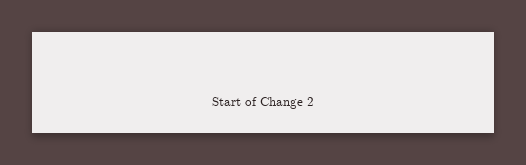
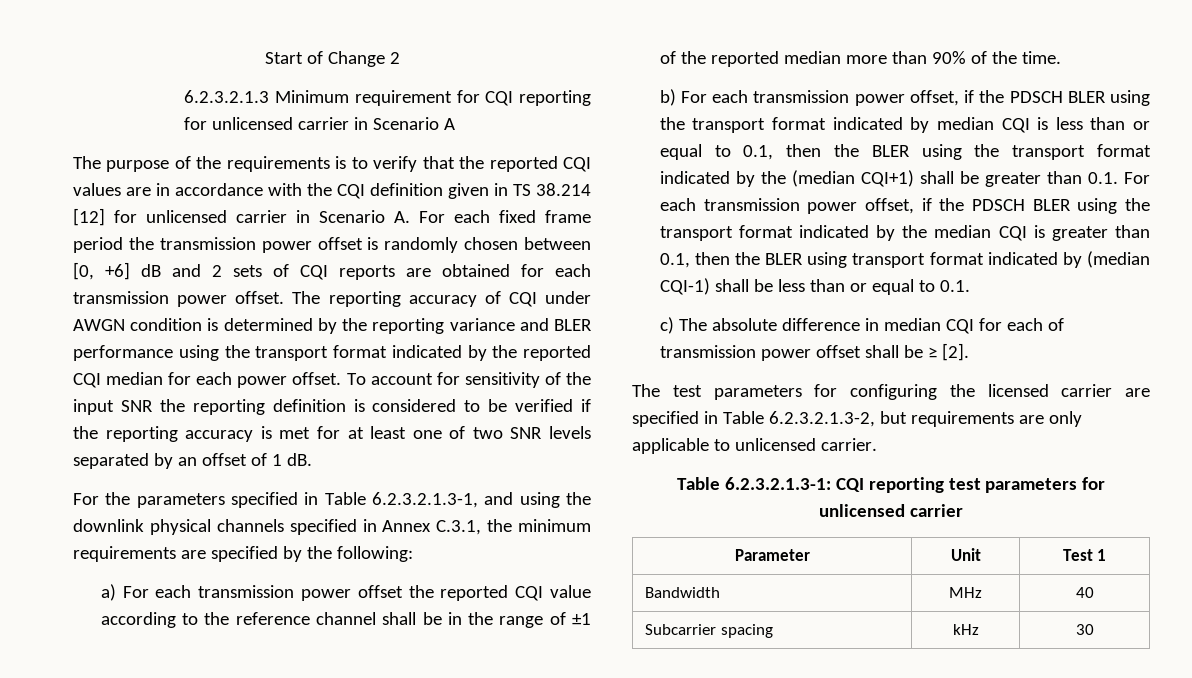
(314, 101) none -> [184,90,591,106] [184,117,456,130] [73,156,591,172] [73,183,591,199] [73,208,591,226] [73,237,591,253] [73,262,591,280] [73,291,591,307] [73,318,592,334] [73,345,591,361] [73,372,591,388] [73,399,591,415] [73,426,591,442] [73,453,312,469] [73,492,591,508] [73,519,591,535] [73,546,413,562] [100,584,591,601] [100,612,592,628] [659,51,1061,67] [659,89,1151,106] [659,117,1150,133] [659,144,1151,160] [659,170,1150,187] [659,198,1150,214] [659,225,1150,241] [659,251,1150,268] [659,278,970,295] [659,317,1064,334] [659,343,969,361] [632,384,1150,400] [632,411,1082,427] [632,438,877,454] [676,477,1106,493] [819,504,963,517] [734,549,810,561] [950,548,981,561] [1062,549,1107,561] [645,587,721,598] [949,587,982,598] [1075,587,1094,598] [645,624,773,638] [952,624,979,635] [1075,624,1094,635] // 6.2.3.2.1.3 Minimum requirement for CQI reporting for unlicensed carrier in Scenario A // The purpose of the requirements is to verify that the reported CQI values are in accordance with the CQI definition given in TS 38.214 [12] for unlicensed carrier in Scenario A. For each fixed frame period the transmission power offset is randomly chosen between [0, +6] dB and 2 sets of CQI reports are obtained for each transmission power offset. The reporting accuracy of CQI under AWGN condition is determined by the reporting variance and BLER performance using the transport format indicated by the reported CQI median for each power offset. To account for sensitivity of the input SNR the reporting definition is considered to be verified if the reporting accuracy is met for at least one of two SNR levels separated by an offset of 1 dB. // For the parameters specified in Table 6.2.3.2.1.3-1, and using the downlink physical channels specified in Annex C.3.1, the minimum requirements are specified by the following: // a) For each transmission power offset the reported CQI value according to the reference channel shall be in the range of ±1 of the reported median more than 90% of the time. // b) For each transmission power offset, if the PDSCH BLER using the transport format indicated by median CQI is less than or equal to 0.1, then the BLER using the transport format indicated by the (median CQI+1) shall be greater than 0.1. For each transmission power offset, if the PDSCH BLER using the transport format indicated by the median CQI is greater than 0.1, then the BLER using transport format indicated by (median CQI-1) shall be less than or equal to 0.1. // c) The absolute difference in median CQI for each of transmission power offset shall be ≥ [2]. // The test parameters for configuring the licensed carrier are specified in Table 6.2.3.2.1.3-2, but requirements are only applicable to unlicensed carrier. // Table 6.2.3.2.1.3-1: CQI reporting test parameters for unlicensed carrier // Parameter | Unit | Test 1 // Bandwidth | MHz | 40 // Subcarrier spacing | kHz | 30

